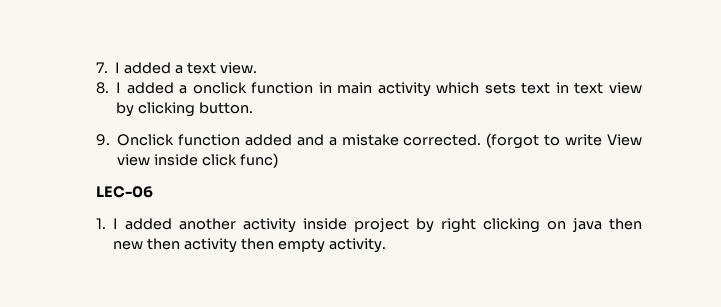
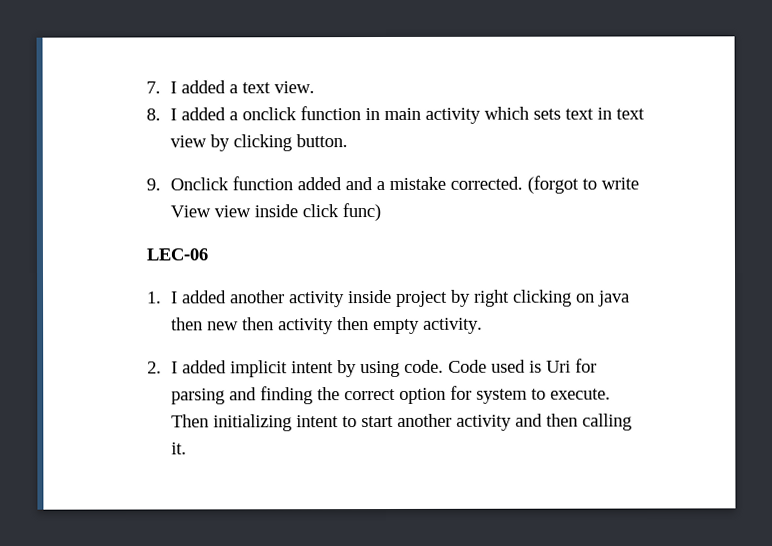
(386, 245) none -> [147,358,597,378] [170,385,611,405] [170,413,632,432] [170,442,187,455] // 2. I added implicit intent by using code. Code used is Uri for parsing and finding the correct option for system to execute. Then initializing intent to start another activity and then calling it.

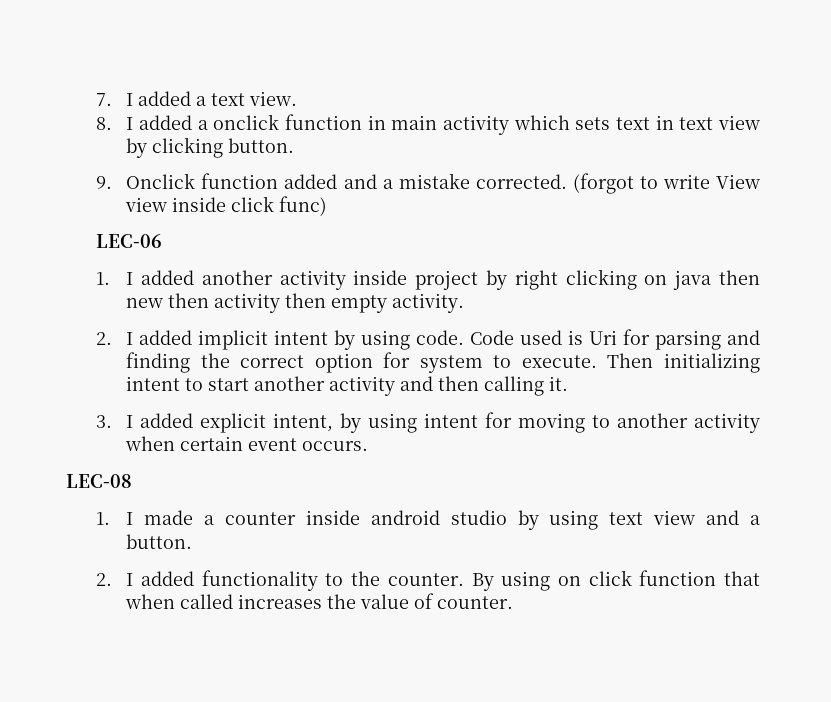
(187, 448) none -> [96,412,761,433] [125,436,369,451] [66,474,132,488] [96,510,761,530] [126,534,193,549] [96,570,760,591] [125,593,514,609] // 3. I added explicit intent, by using intent for moving to another activity when certain event occurs. // LEC-08 // 1. I made a counter inside android studio by using text view and a button. // 2. I added functionality to the counter. By using on click function that when called increases the value of counter.

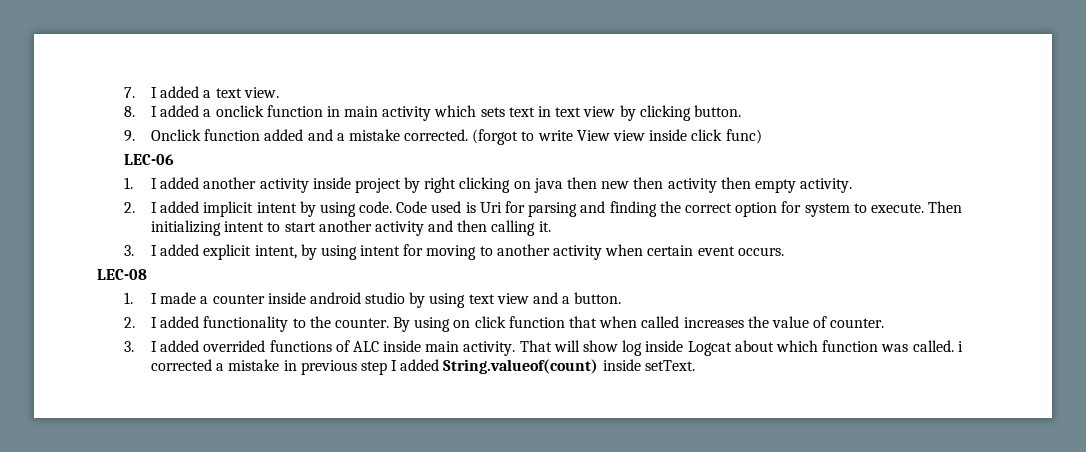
(514, 602) none -> [124,340,963,356] [151,359,695,375] // 3. I added overrided functions of ALC inside main activity. That will show log inside Logcat about which function was called. i corrected a mistake in previous step I added String.valueof(count) inside setText.

